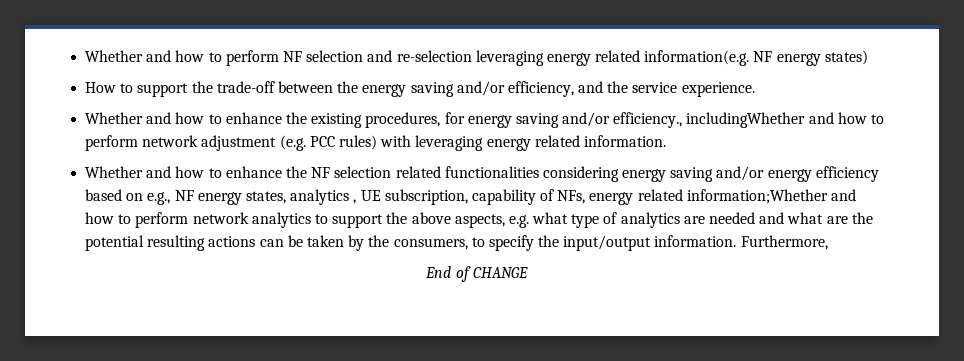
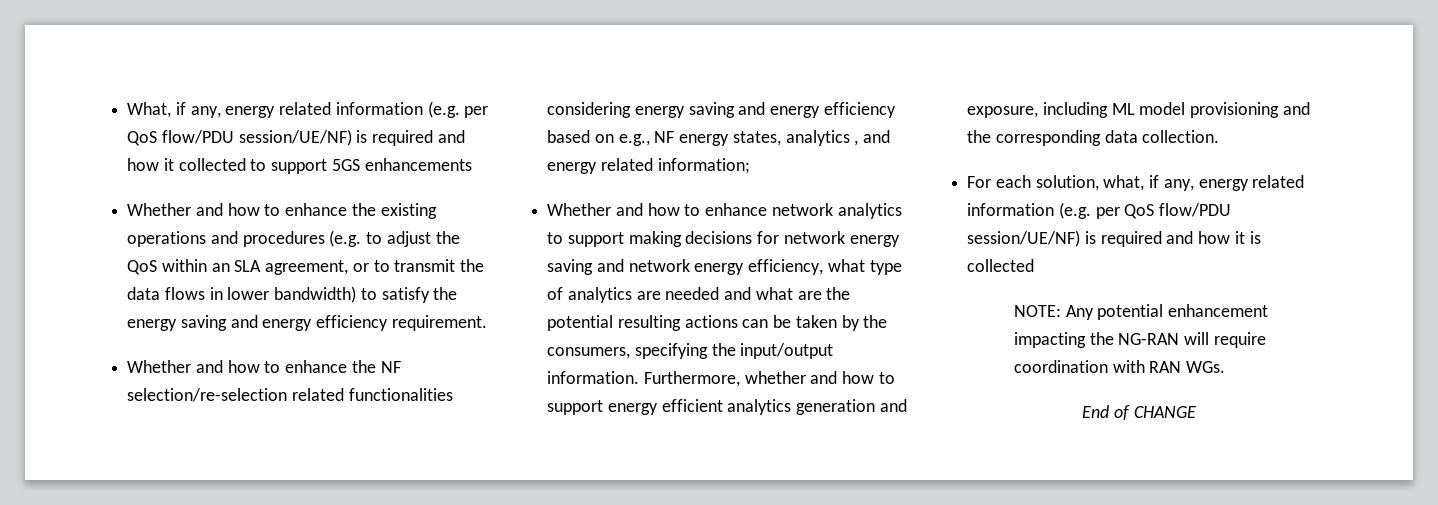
[85,50,868,66] [85,81,755,97] Whether and how to perform NF selection and re-selection leveraging energy related information(e.g. NF energy states) // How to support the trade-off between the energy saving and/or efficiency, and the service experience. -> [127,101,489,118] [127,129,465,146] [127,158,472,174] What, if any, energy related information (e.g. per QoS flow/PDU session/UE/NF) is required and how it collected to support 5GS enhancements
[365,112,885,128] [85,135,666,151] procedures, for energy saving and/or efficiency., includingWhether and how to perform network adjustment (e.g. PCC rules) with leveraging energy related information. -> [127,230,460,247] [127,259,485,275] [127,286,458,303] [127,315,487,331] operations and procedures (e.g. to adjust the QoS within an SLA agreement, or to transmit the data flows in lower bandwidth) to satisfy the energy saving and energy efficiency requirement.
[334,166,392,178] selection -> [127,388,288,402] selection/re-selection
[716,166,765,181] and/or -> [738,102,766,115] and
[360,189,857,205] [85,212,189,228] UE subscription, capability of NFs, energy related information;Whether and how to perform -> [863,130,891,143] [547,158,750,174] [547,203,768,216] and energy related information; // Whether and how to enhance
[386,212,529,228] the above aspects, e.g. -> [628,231,900,247] [547,259,824,275] making decisions for network energy saving and network energy efficiency,
[471,235,534,251] to specify -> [634,343,708,359] specifying
(828, 242) none -> [744,371,895,384] [547,399,907,415] [967,102,1310,118] [967,130,1220,146] [967,175,1305,191] [967,202,1232,219] [967,230,1261,247] [967,259,1035,272] [1013,304,1268,320] [1013,332,1266,348] [1013,360,1225,373] whether and how to support energy efficient analytics generation and exposure, including ML model provisioning and the corresponding data collection. // For each solution, what, if any, energy related information (e.g. per QoS flow/PDU session/UE/NF) is required and how it is collected // NOTE: Any potential enhancement impacting the NG-RAN will require coordination with RAN WGs.

